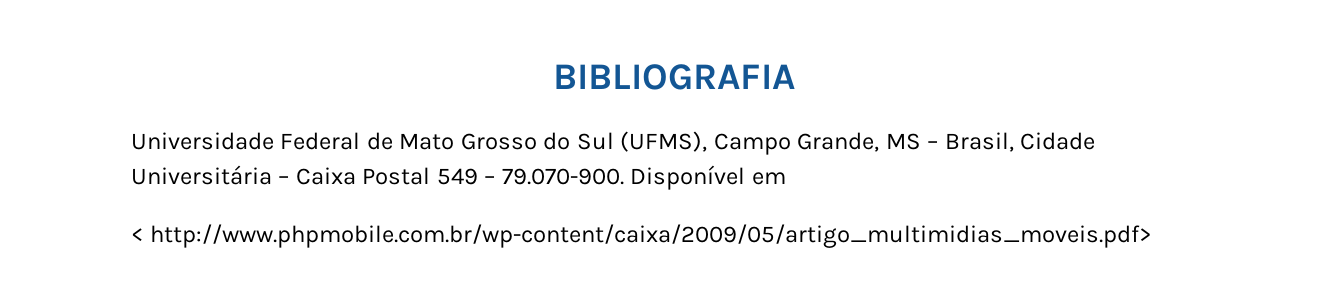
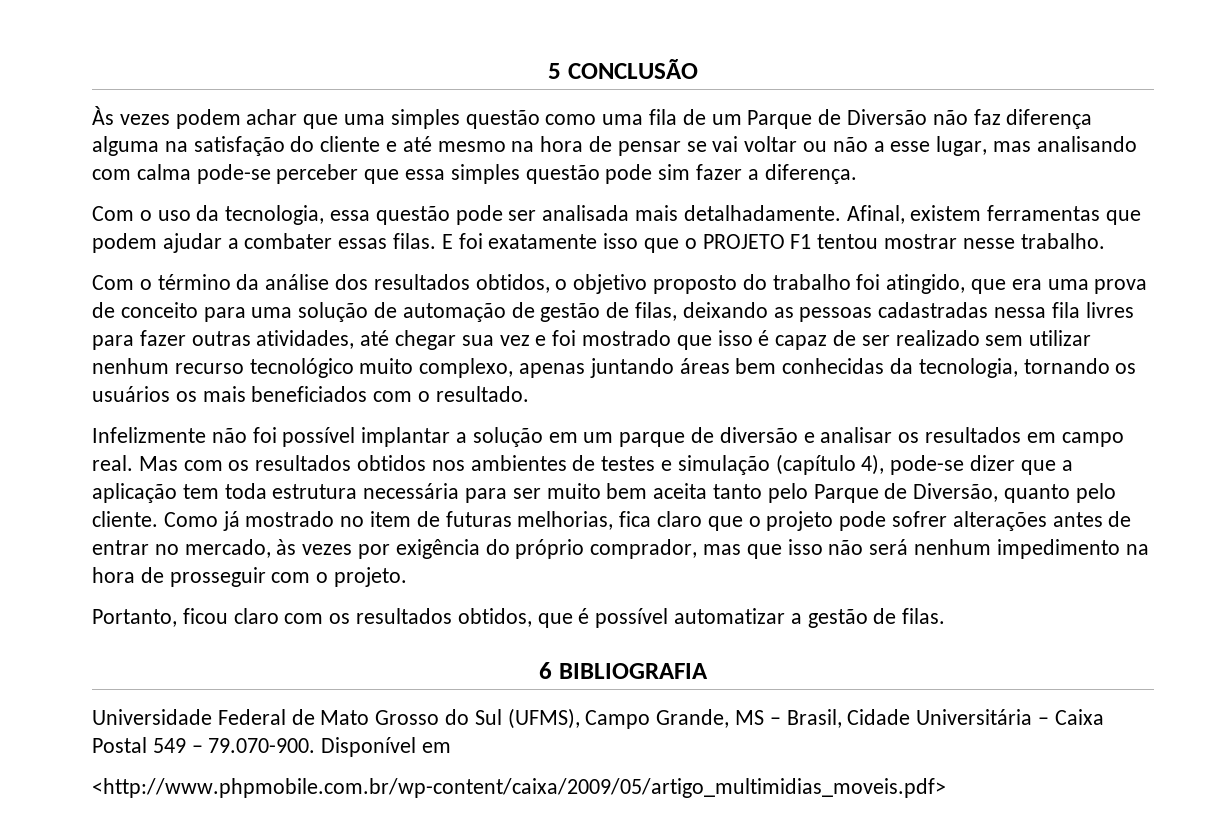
(553, 77) none -> [548,59,698,79] [92,106,1093,129] [92,136,1137,156] [92,164,857,184] [92,205,1142,225] [92,233,1105,253] [92,274,1148,294] [92,302,1134,322] [92,330,1092,350] [92,358,1137,378] [92,386,529,402] [92,427,1124,447] [92,454,1073,475] [92,483,1116,503] [92,511,1132,531] [92,539,1149,559] [92,567,408,587] [92,608,946,628] [539,662,553,679] 5 CONCLUSÃO // Às vezes podem achar que uma simples questão como uma fila de um Parque de Diversão não faz diferença alguma na satisfação do cliente e até mesmo na hora de pensar se vai voltar ou não a esse lugar, mas analisando com calma pode-se perceber que essa simples questão pode sim fazer a diferença. // Com o uso da tecnologia, essa questão pode ser analisada mais detalhadamente. Afinal, existem ferramentas que podem ajudar a combater essas filas. E foi exatamente isso que o PROJETO F1 tentou mostrar nesse trabalho. // Com o término da análise dos resultados obtidos, o objetivo proposto do trabalho foi atingido, que era uma prova de conceito para uma solução de automação de gestão de filas, deixando as pessoas cadastradas nessa fila livres para fazer outras atividades, até chegar sua vez e foi mostrado que isso é capaz de ser realizado sem utilizar nenhum recurso tecnológico muito complexo, apenas juntando áreas bem conhecidas da tecnologia, tornando os usuários os mais beneficiados com o resultado. // Infelizmente não foi possível implantar a solução em um parque de diversão e analisar os resultados em campo real. Mas com os resultados obtidos nos ambientes de testes e simulação (capítulo 4), pode-se dizer que a aplicação tem toda estrutura necessária para ser muito bem aceita tanto pelo Parque de Diversão, quanto pelo cliente. Como já mostrado no item de futuras melhorias, fica claro que o projeto pode sofrer alterações antes de entrar no mercado, às vezes por exigência do próprio comprador, mas que isso não será nenhum impedimento na hora de prosseguir com o projeto. // Portanto, ficou claro com os resultados obtidos, que é possível automatizar a gestão de filas. // 6
[131,224,1153,248] < http://www.phpmobile.com.br/wp-content/caixa/2009/05/artigo_multimidias_moveis.pdf> -> [92,778,946,798] <http://www.phpmobile.com.br/wp-content/caixa/2009/05/artigo_multimidias_moveis.pdf>

